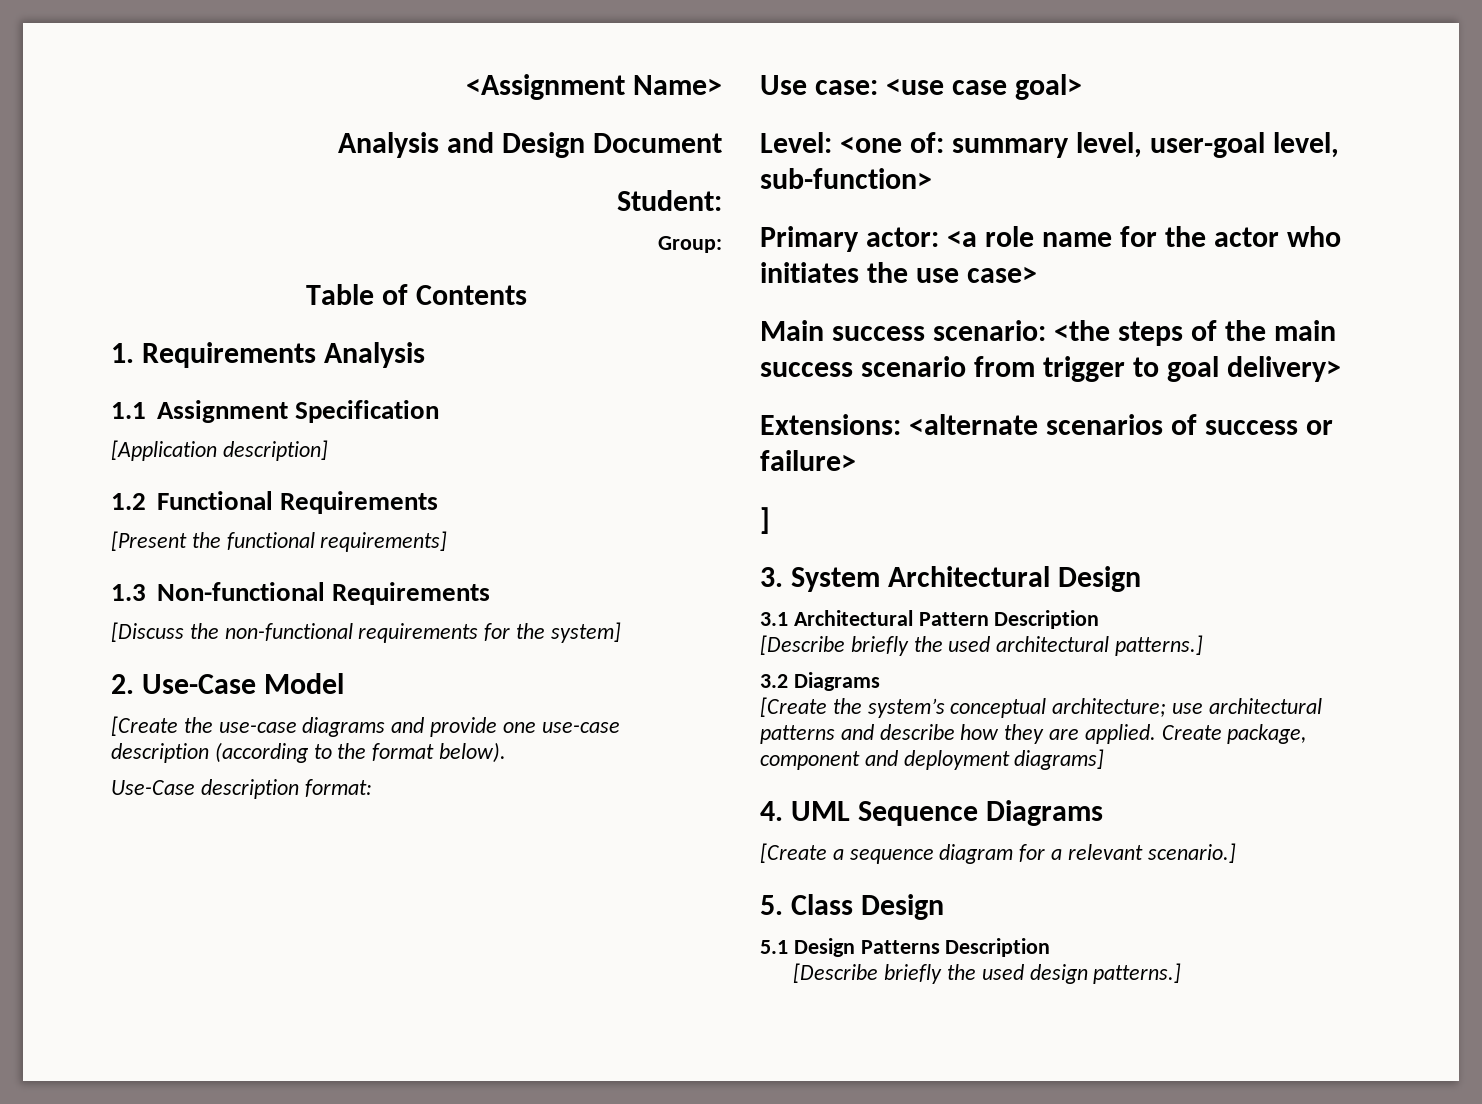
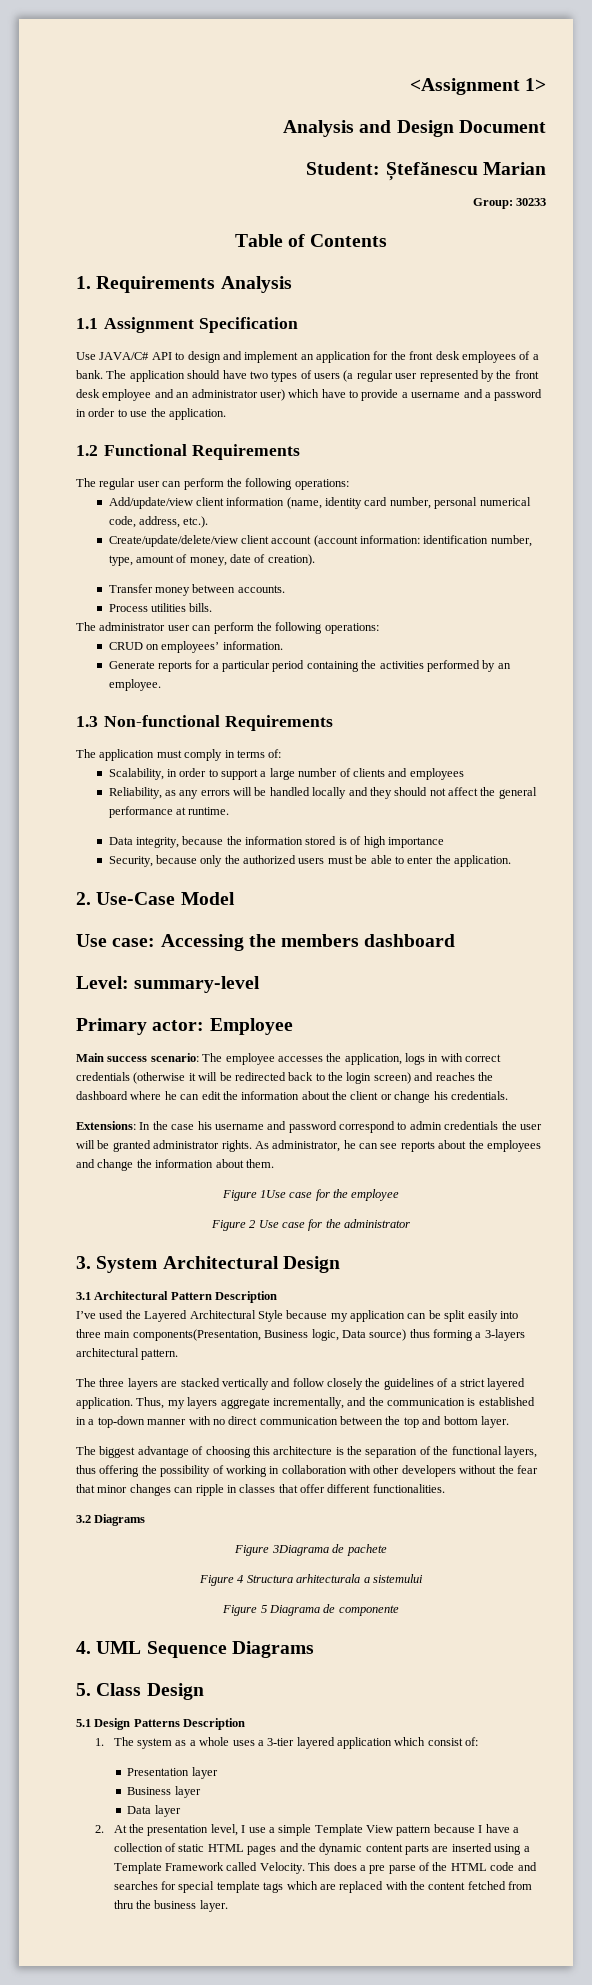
[633,75,722,95] Name> -> [525,78,546,91] 1>
(722, 200) none -> [385,162,546,181] Ștefănescu Marian
(722, 244) none -> [516,198,546,206] 30233
[111,440,328,461] [111,491,439,514] [111,531,448,552] [111,582,491,605] [111,622,621,643] [111,673,344,694] [111,716,620,737] [111,742,507,763] [111,779,372,799] [760,74,1082,100] [760,132,1339,158] [760,168,932,189] [760,226,1341,252] [760,262,1037,283] [760,320,1336,346] [760,356,1341,382] [760,414,1333,435] [760,450,856,471] [760,507,770,534] [Application description] // 1.2 Functional Requirements // [Present the functional requirements] // 1.3 Non-functional Requirements // [Discuss the non-functional requirements for the system] // 2. Use-Case Model // [Create the use-case diagrams and provide one use-case description (according to the format below). // Use-Case description format: // Use case: <use case goal> // Level: <one of: summary level, user-goal level, sub-function> // Primary actor: <a role name for the actor who initiates the use case> // Main success scenario: <the steps of the main success scenario from trigger to goal delivery> // Extensions: <alternate scenarios of success or failure> // ] -> [76,351,539,363] [76,370,539,382] [76,389,543,401] [76,408,226,420] [76,444,300,460] [76,478,349,490] [108,497,531,509] [108,516,209,528] [108,535,532,547] [108,554,315,566] [108,584,285,596] [108,603,213,612] [76,622,379,634] [108,641,283,653] [108,660,511,672] [108,679,161,691] [76,715,333,731] [76,749,282,761] [108,768,464,780] [108,787,537,799] [108,806,230,818] [108,836,444,848] [108,855,512,867] [76,892,235,905] [76,934,456,951] [76,976,261,993] [76,1018,293,1035] [76,1053,502,1065] [76,1072,493,1084] [76,1091,508,1103] [76,1121,542,1133] [76,1140,541,1152] [76,1159,274,1171] [221,1189,400,1201] [210,1219,411,1231] Use JAVA/C# API to design and implement an application for the front desk employees of a bank. The application should have two types of users (a regular user represented by the front desk employee and an administrator user) which have to provide a username and a password in order to use the application. // 1.2 Functional Requirements // The regular user can perform the following operations: // Add/update/view client information (name, identity card number, personal numerical code, address, etc.). // Create/update/delete/view client account (account information: identification number, type, amount of money, date of creation). // Transfer money between accounts. // Process utilities bills. // The administrator user can perform the following operations: // CRUD on employees’ information. // Generate reports for a particular period containing the activities performed by an employee. // 1.3 Non-functional Requirements // The application must comply in terms of: // Scalability, in order to support a large number of clients and employees // Reliability, as any errors will be handled locally and they should not affect the general performance at runtime. // Data integrity, because the information stored is of high importance // Security, because only the authorized users must be able to enter the application. // 2. Use-Case Model // Use case: Accessing the members dashboard // Level: summary-level // Primary actor: Employee // Main success scenario: The employee accesses the application, logs in with correct credentials (otherwise it will be redirected back to the login screen) and reaches the dashboard where he can edit the information about the client or change his credentials. // Extensions: In the case his username and password correspond to admin credentials the user will be granted administrator rights. As administrator, he can see reports about the employees and change the information about them. // Figure 1Use case for the employee // Figure 2 Use case for the administrator
[760,635,1204,656] [760,672,880,691] [760,697,1322,718] [760,724,1307,744] [760,749,1105,770] [760,800,1103,826] [760,843,1236,864] [Describe briefly the used architectural patterns.] // 3.2 Diagrams // [Create the system’s conceptual architecture; use architectural patterns and describe how they are applied. Create package, component and deployment diagrams] // 4. UML Sequence Diagrams // [Create a sequence diagram for a relevant scenario.] -> [76,1310,518,1322] [76,1329,525,1341] [76,1348,179,1360] [76,1378,526,1390] [76,1397,535,1409] [76,1416,509,1428] [76,1446,537,1458] [76,1465,538,1477] [76,1484,445,1496] [76,1514,146,1526] [234,1544,387,1556] [199,1574,423,1586] [222,1604,399,1616] [76,1641,314,1658] I’ve used the Layered Architectural Style because my application can be split easily into three main components(Presentation, Business logic, Data source) thus forming a 3-layers architectural pattern. // The three layers are stacked vertically and follow closely the guidelines of a strict layered application. Thus, my layers aggregate incrementally, and the communication is established in a top-down manner with no direct communication between the top and bottom layer. // The biggest advantage of choosing this architecture is the separation of the functional layers, thus offering the possibility of working in collaboration with other developers without the fear that minor changes can ripple in classes that offer different functionalities. // 3.2 Diagrams // Figure 3Diagrama de pachete // Figure 4 Structura arhitecturala a sistemului // Figure 5 Diagrama de componente // 4. UML Sequence Diagrams
[793,963,1182,984] [Describe briefly the used design patterns.] -> [94,1737,479,1749] [127,1767,218,1779] [127,1786,201,1798] [127,1805,181,1817] [94,1824,519,1836] [113,1843,530,1855] [113,1862,537,1874] [113,1881,533,1893] [113,1900,228,1912] 1. The system as a whole uses a 3-tier layered application which consist of: // Presentation layer // Business layer // Data layer // 2. At the presentation level, I use a simple Template View pattern because I have a collection of static HTML pages and the dynamic content parts are inserted using a Template Framework called Velocity. This does a pre parse of the HTML code and searches for special template tags which are replaced with the content fetched from thru the business layer.

